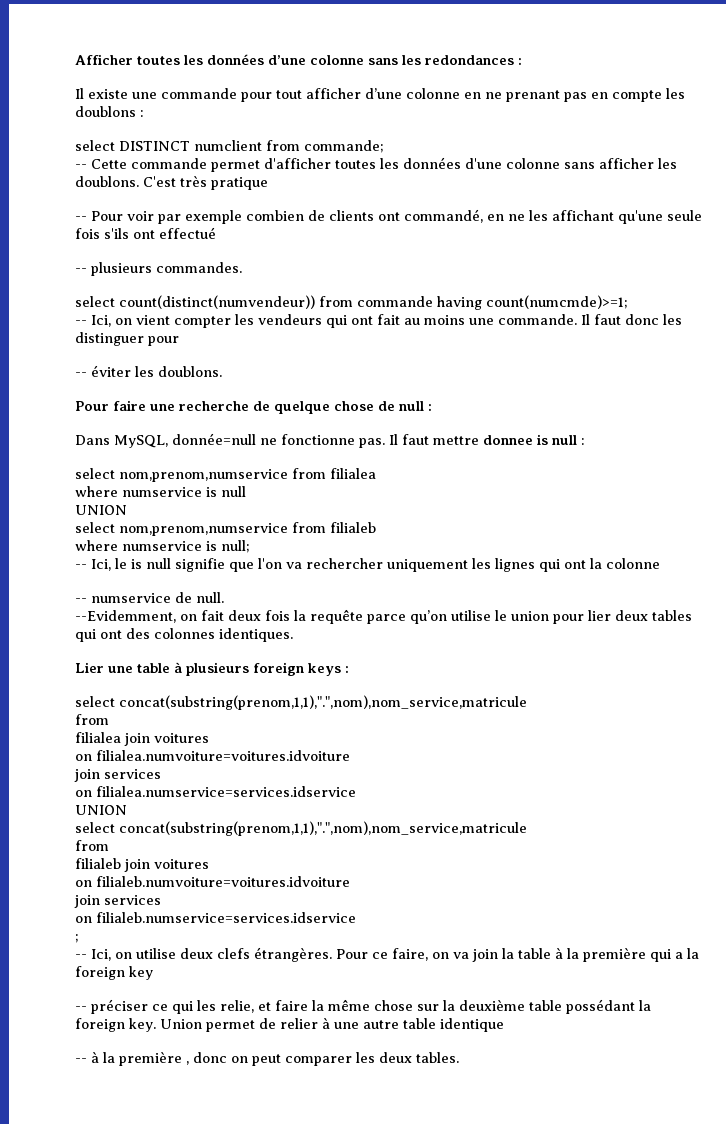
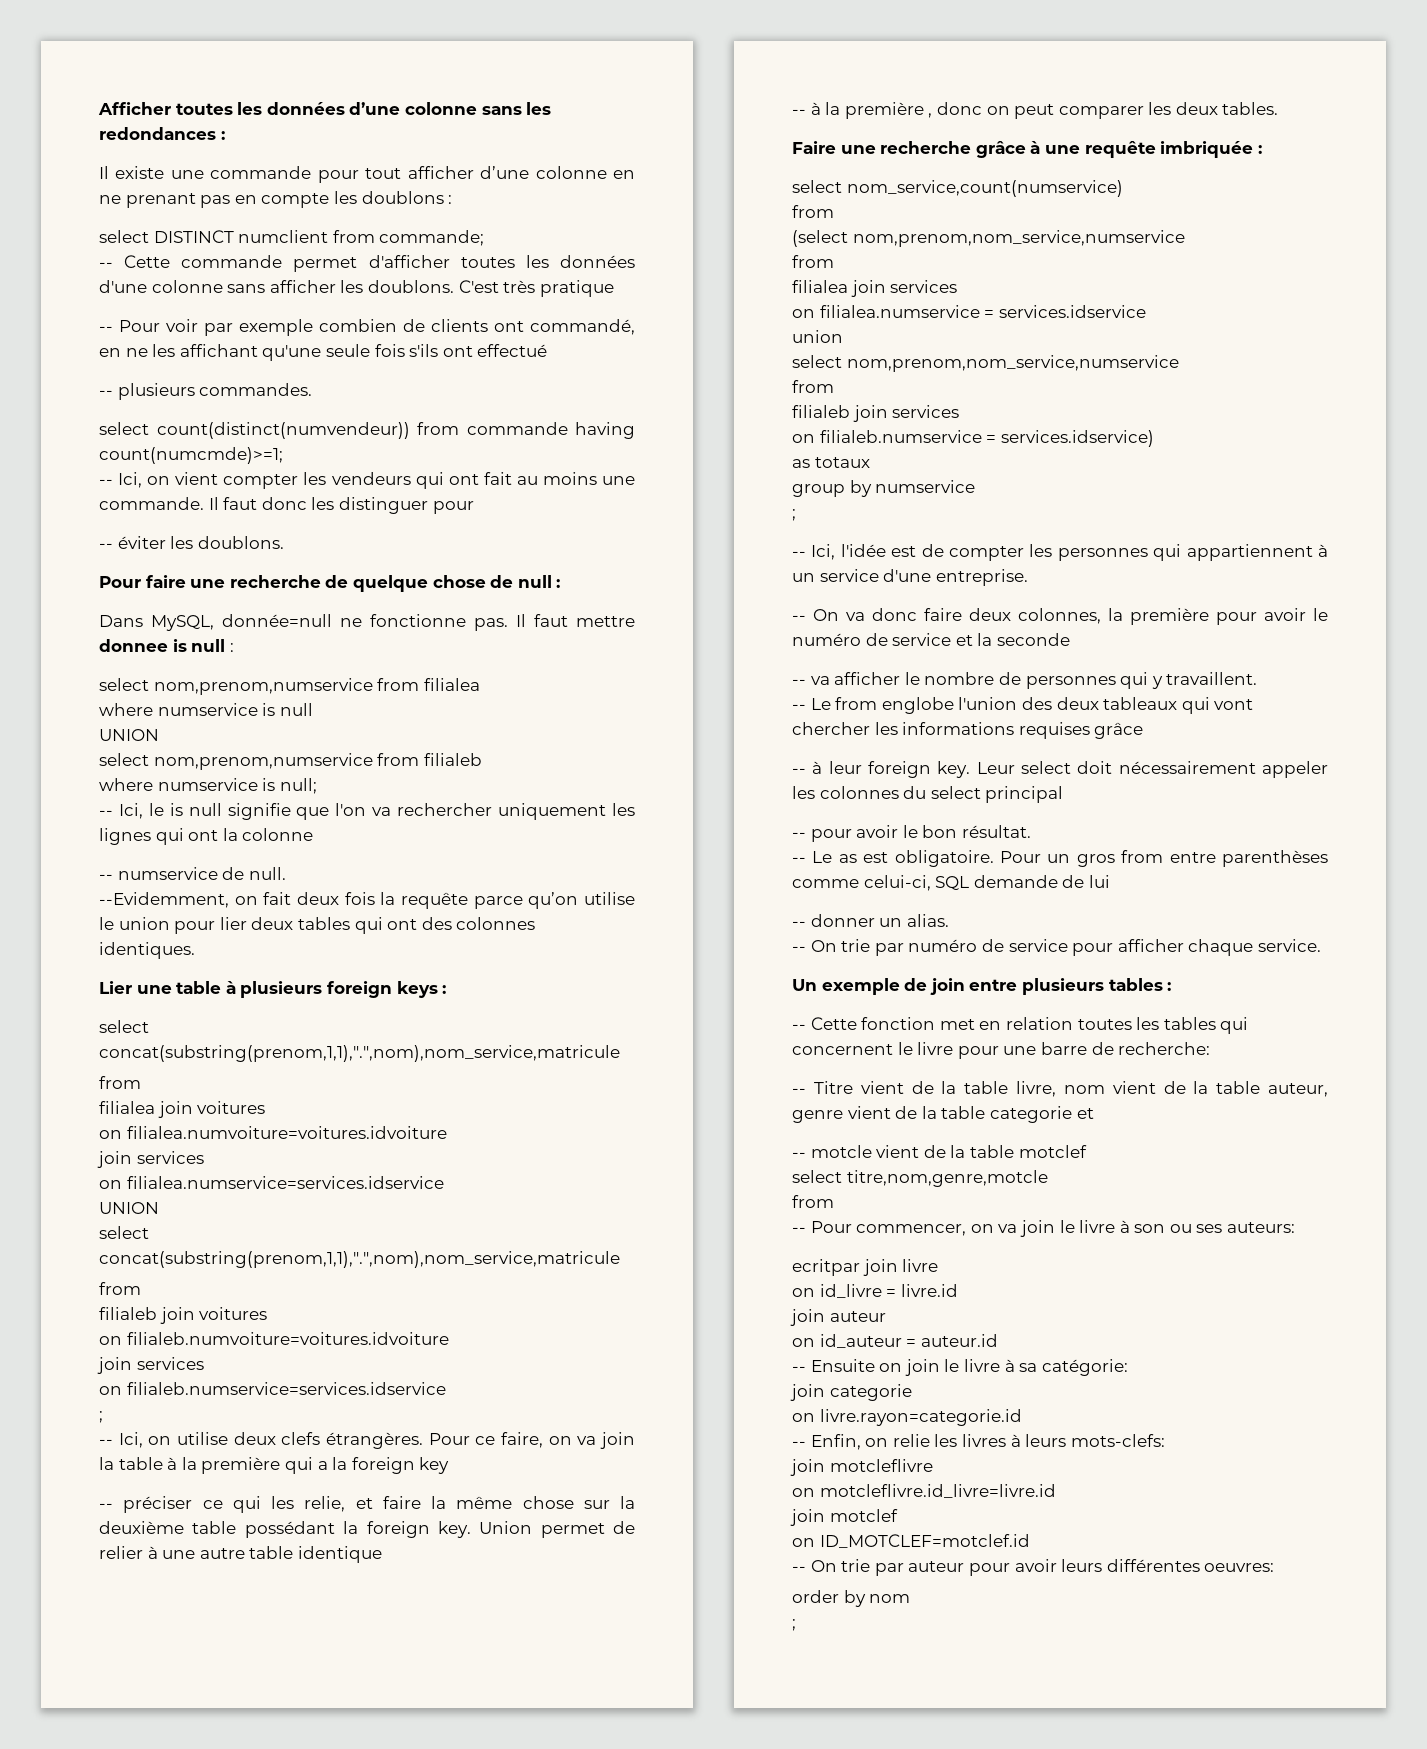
(459, 1057) none -> [792,141,1262,158] [792,180,1123,197] [792,205,834,218] [792,230,1185,247] [792,255,834,268] [792,280,958,297] [792,305,1146,318] [792,330,843,343] [792,355,1179,372] [792,380,834,393] [792,405,960,422] [792,430,1154,447] [792,457,870,468] [792,480,976,497] [792,509,796,521] [792,544,1328,561] [792,569,1028,586] [792,608,1328,625] [792,633,1070,646] [792,672,1258,689] [792,697,1254,714] [792,722,1144,739] [792,761,1328,778] [792,786,1064,803] [792,825,1031,842] [792,850,1328,867] [792,875,1110,891] [792,914,949,927] [792,939,1321,956] [792,978,1172,995] [792,1017,1249,1034] [792,1042,1211,1059] [792,1081,1328,1097] [792,1106,1094,1123] [792,1145,1087,1158] [792,1170,1048,1187] [792,1195,834,1208] [792,1220,1296,1237] [792,1259,939,1276] [792,1284,958,1298] [790,1309,886,1326] [792,1334,998,1348] [792,1359,1128,1376] [790,1384,912,1401] [792,1409,1022,1426] [792,1434,1165,1450] [790,1459,933,1476] [792,1484,1056,1498] [790,1509,898,1526] [792,1534,1030,1548] [792,1559,1275,1576] [792,1590,911,1607] [792,1619,796,1631] // Faire une recherche grâce à une requête imbriquée : // select nom_service,count(numservice) // from // (select nom,prenom,nom_service,numservice // from // filialea join services // on filialea.numservice = services.idservice // union // select nom,prenom,nom_service,numservice // from // filialeb join services // on filialeb.numservice = services.idservice) // as totaux // group by numservice // ; // -- Ici, l'idée est de compter les personnes qui appartiennent à un service d'une entreprise. // -- On va donc faire deux colonnes, la première pour avoir le numéro de service et la seconde // -- va afficher le nombre de personnes qui y travaillent. // -- Le from englobe l'union des deux tableaux qui vont chercher les informations requises grâce // -- à leur foreign key. Leur select doit nécessairement appeler les colonnes du select principal // -- pour avoir le bon résultat. // -- Le as est obligatoire. Pour un gros from entre parenthèses comme celui-ci, SQL demande de lui // -- donner un alias. // -- On trie par numéro de service pour afficher chaque service. // Un exemple de join entre plusieurs tables : // -- Cette fonction met en relation toutes les tables qui concernent le livre pour une barre de recherche: // -- Titre vient de la table livre, nom vient de la table auteur, genre vient de la table categorie et // -- motcle vient de la table motclef // select titre,nom,genre,motcle // from // -- Pour commencer, on va join le livre à son ou ses auteurs: // ecritpar join livre // on id_livre = livre.id // join auteur // on id_auteur = auteur.id // -- Ensuite on join le livre à sa catégorie: // join categorie // on livre.rayon=categorie.id // -- Enfin, on relie les livres à leurs mots-clefs: // join motcleflivre // on motcleflivre.id_livre=livre.id // join motclef // on ID_MOTCLEF=motclef.id // -- On trie par auteur pour avoir leurs différentes oeuvres: // order by nom // ;

